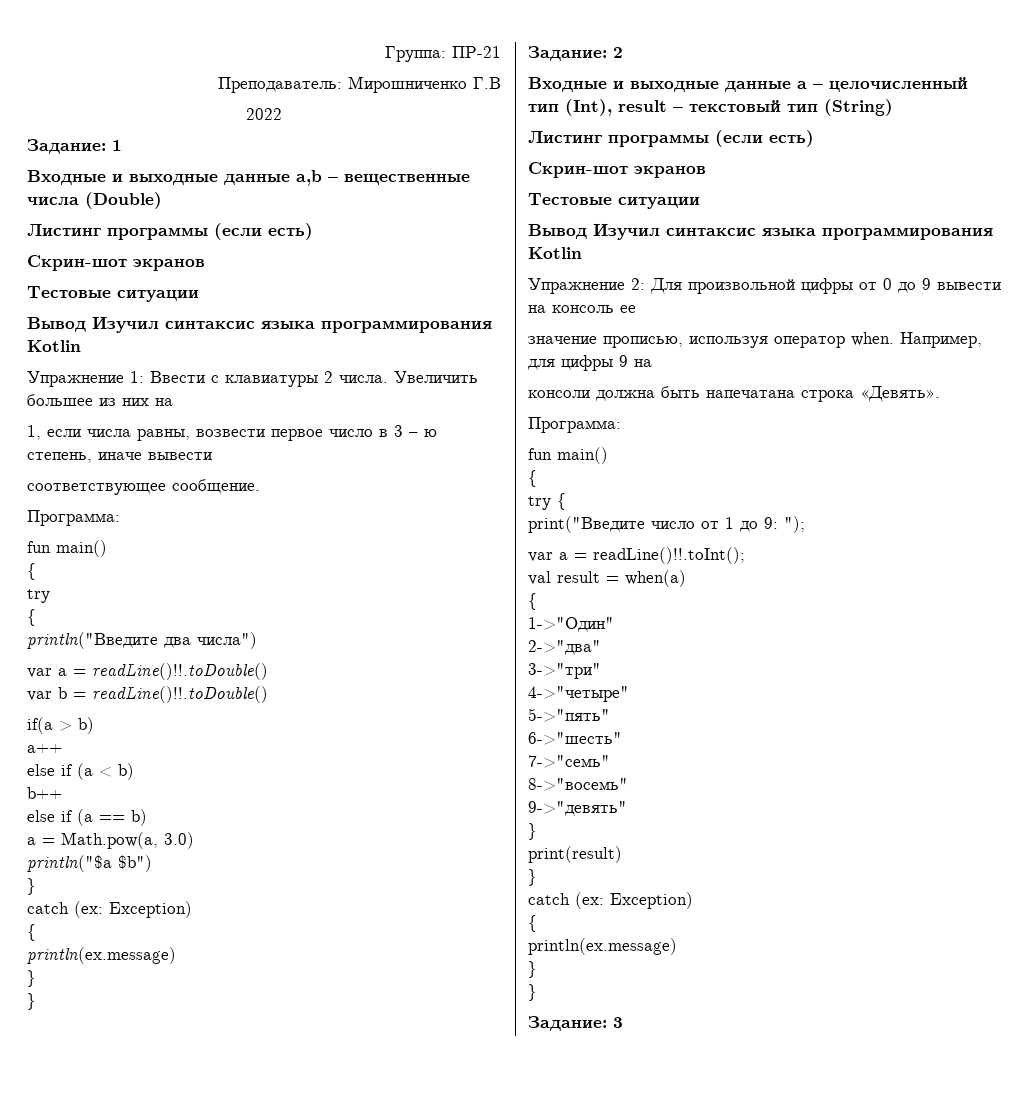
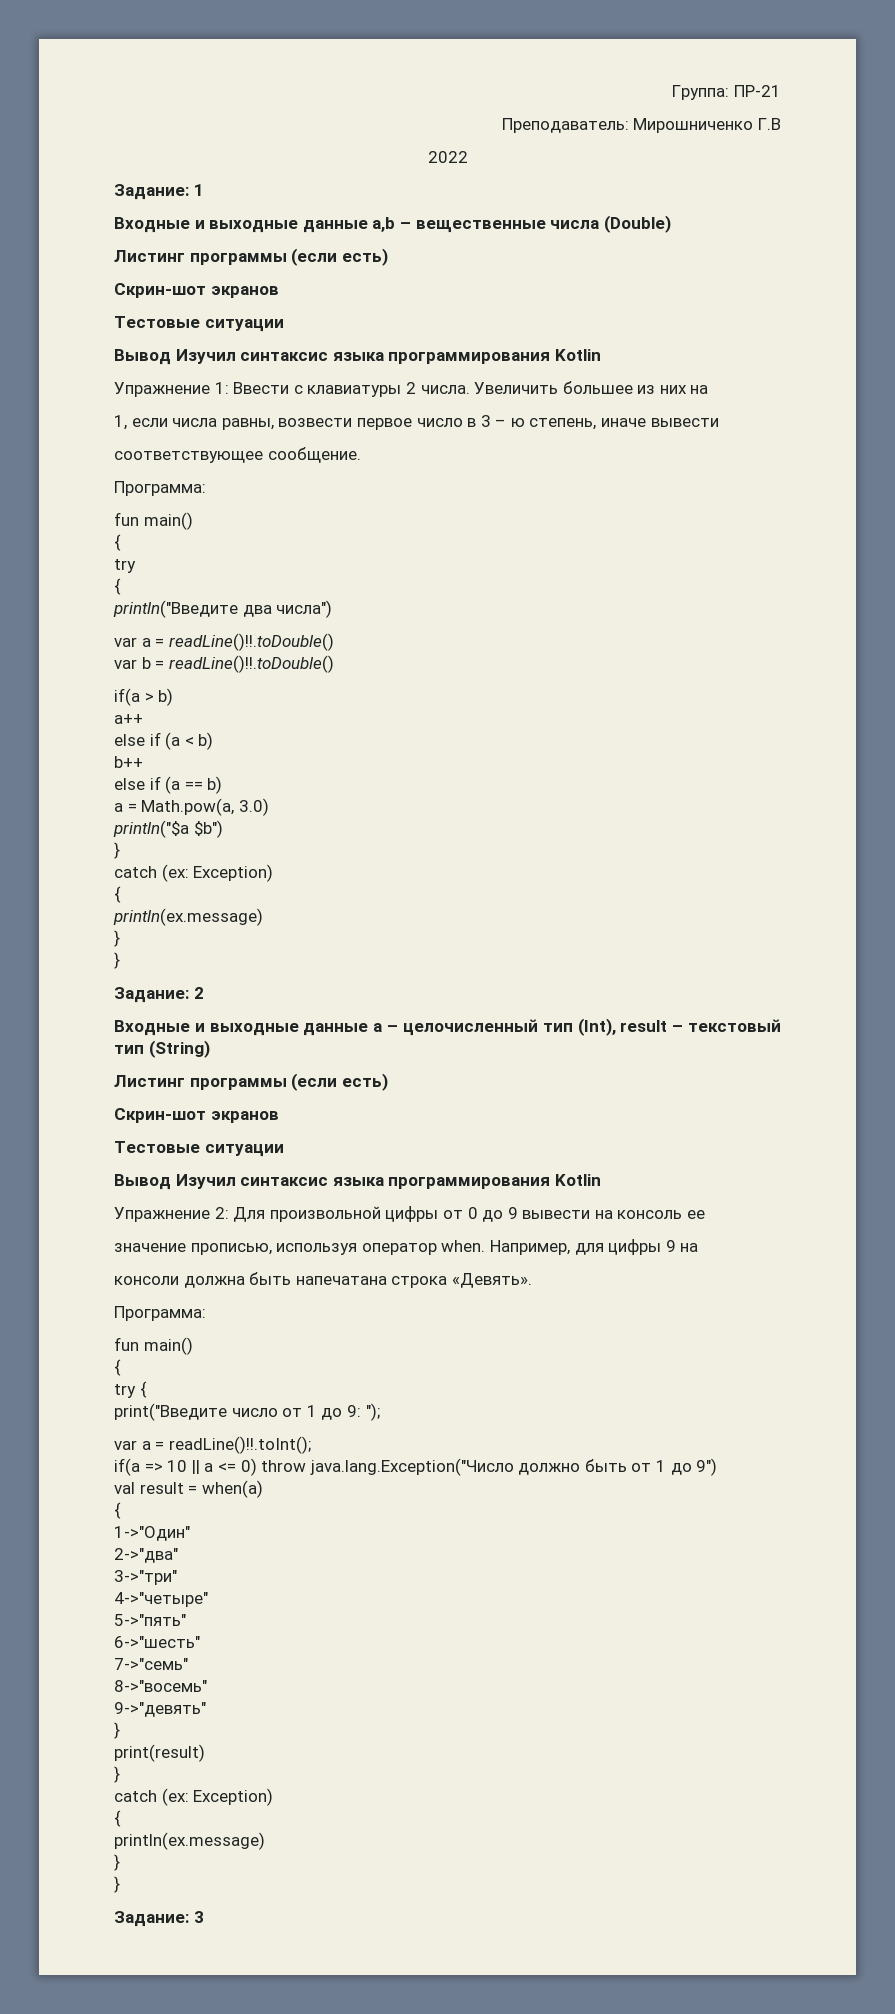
(745, 555) none -> [114,1458,718,1476] // if(a => 10 || a <= 0) throw java.lang.Exception("Число должно быть от 1 до 9")

